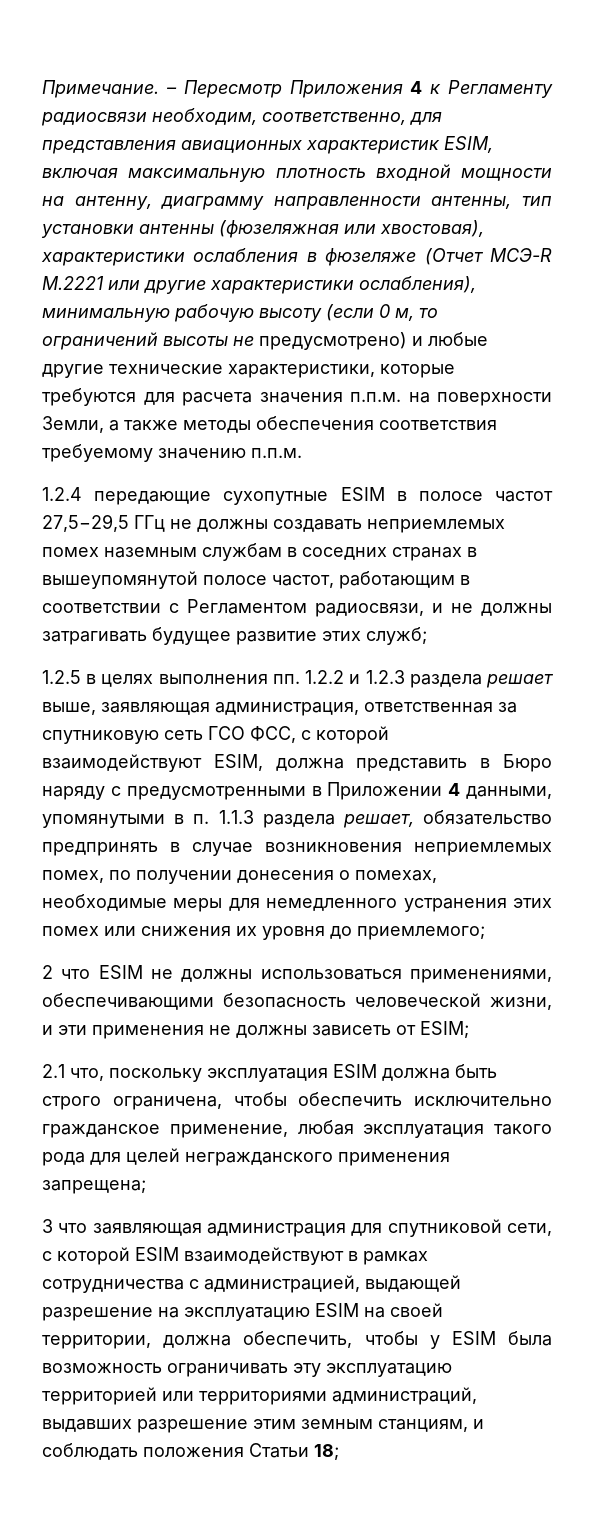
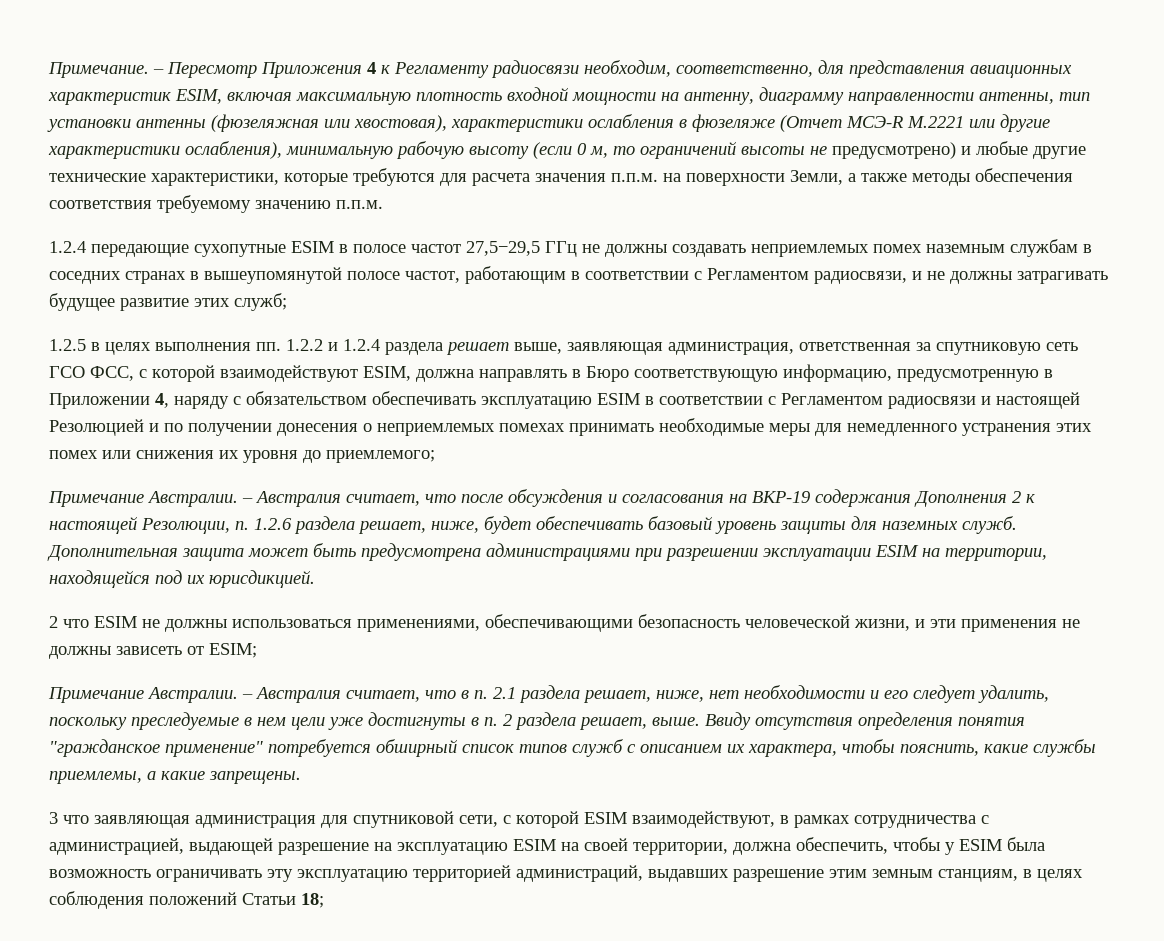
[365,670,405,684] 1.2.3 -> [343,339,380,351] 1.2.4
[356,758,468,772] представить -> [479,369,567,382] направлять
[42,782,552,800] [42,810,552,828] [42,842,552,856] [42,870,104,883] наряду с предусмотренными в Приложении 4 данными, упомянутыми в п. 1.1.3 раздела решает, обязательство предпринять в случае возникновения неприемлемых помех, -> [634,364,1053,382] [49,391,1080,409] [49,419,159,436] соответствующую информацию, предусмотренную в Приложении 4, наряду с обязательством обеспечивать эксплуатацию ESIM в соответствии с Регламентом радиосвязи и настоящей Резолюцией и
[355,870,437,883] помехах, -> [377,423,654,436] неприемлемых помехах принимать
(485, 933) none -> [48,489,1035,507] [49,516,1017,534] [47,543,1047,561] [49,570,315,588] // Примечание Австралии. – Австралия считает, что после обсуждения и согласования на ВКР-19 содержания Дополнения 2 к настоящей Резолюции, п. 1.2.6 раздела решает, ниже, будет обеспечивать базовый уровень защиты для наземных служб. Дополнительная защита может быть предусмотрена администрациями при разрешении эксплуатации ESIM на территории, находящейся под их юрисдикцией.
[42,1064,497,1082] [42,1092,552,1110] [42,1120,552,1138] [42,1148,450,1166] [42,1180,146,1194] 2.1 что, поскольку эксплуатация ESIM должна быть строго ограничена, чтобы обеспечить исключительно гражданское применение, любая эксплуатация такого рода для целей негражданского применения запрещена; -> [48,685,1049,703] [49,712,1025,730] [49,739,1096,757] [49,771,301,784] Примечание Австралии. – Австралия считает, что в п. 2.1 раздела решает, ниже, нет необходимости и его следует удалить, поскольку преследуемые в нем цели уже достигнуты в п. 2 раздела решает, выше. Ввиду отсутствия определения понятия "гражданское применение" потребуется обширный список типов служб с описанием их характера, чтобы пояснить, какие службы приемлемы, а какие запрещены.
[184,1247,344,1265] взаимодействуют -> [632,811,775,828] взаимодействуют,
[162,1391,327,1405] или территориями -> (511, 873) none
[473,1419,484,1429] [42,1443,244,1460] и соблюдать положения -> [1023,869,1083,882] [49,891,237,909] в целях соблюдения положений

